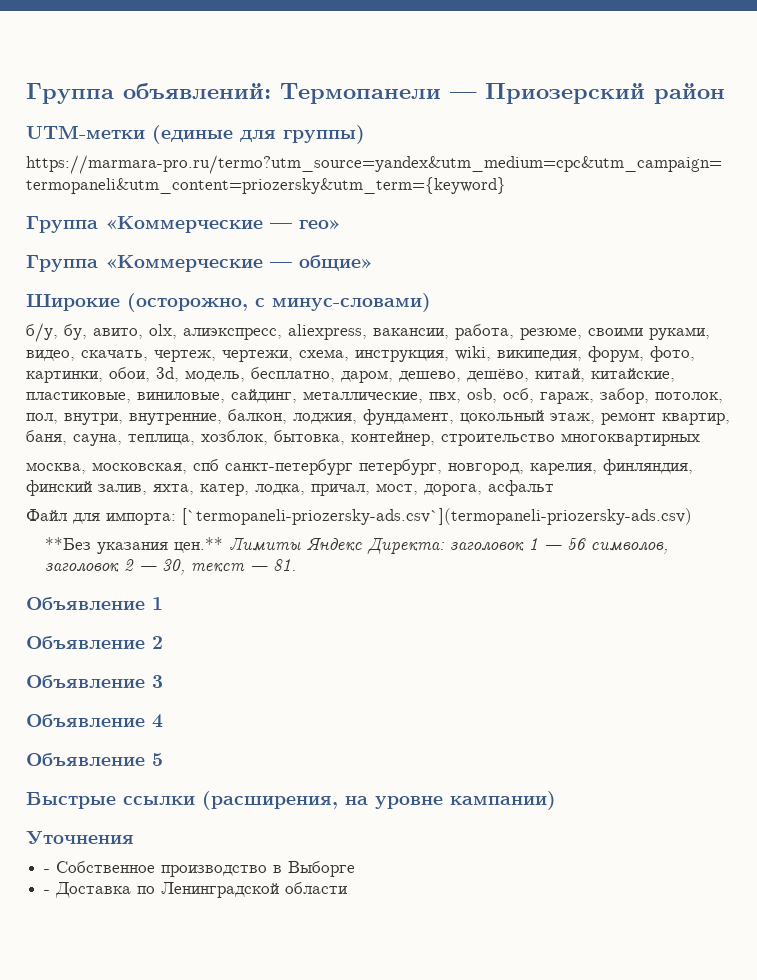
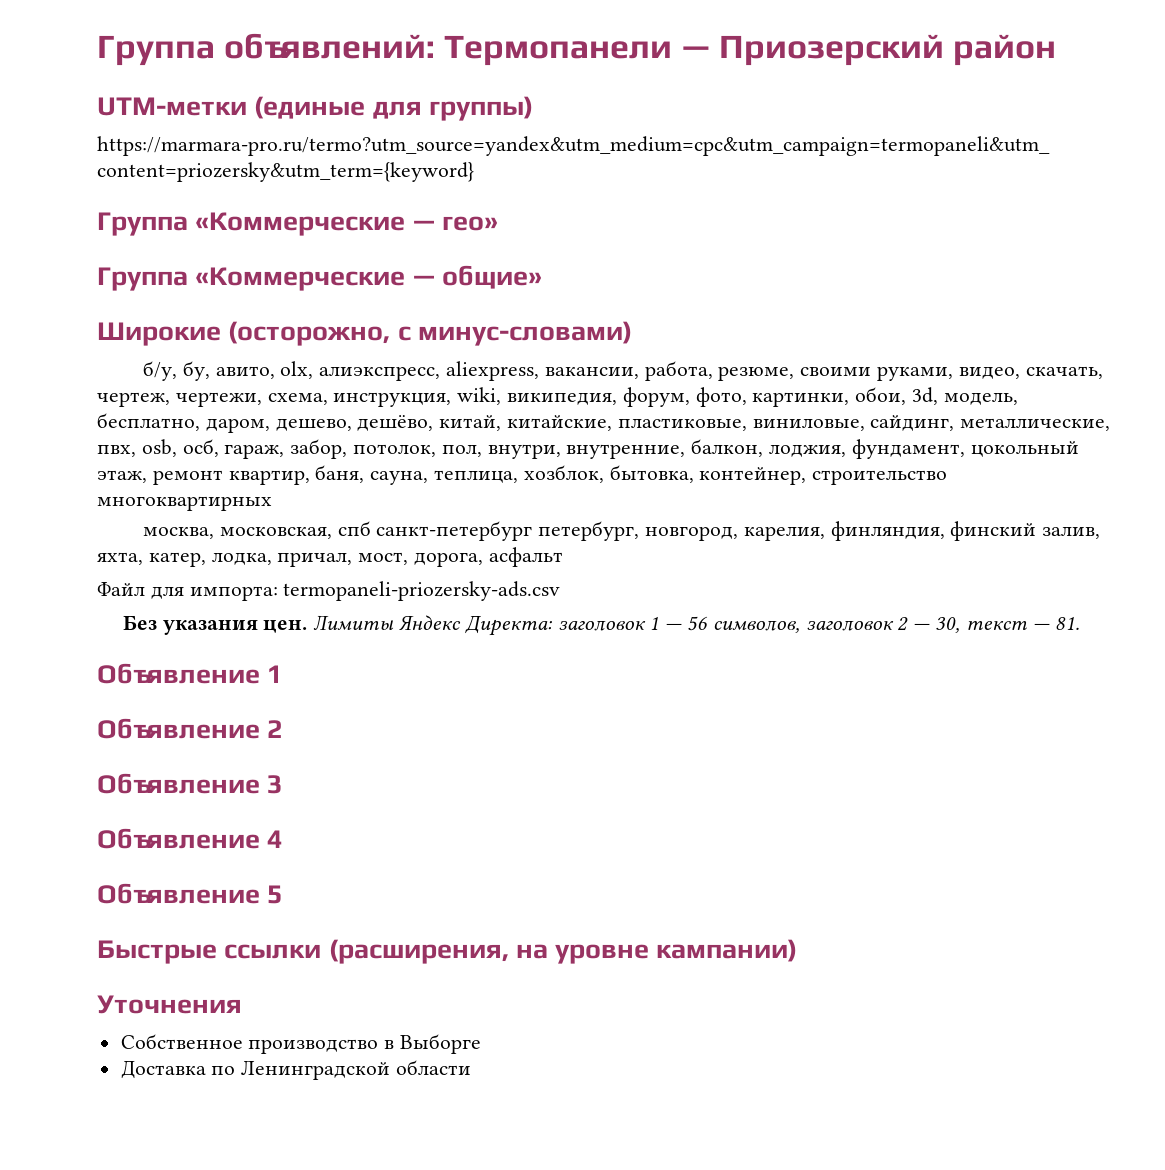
[182,508,692,525] [44,537,223,554] [`termopaneli-priozersky-ads.csv`](termopaneli-priozersky-ads.csv) // **Без указания цен.** -> [283,581,561,601] [122,615,308,635] termopaneli-priozersky-ads.csv // Без указания цен.
[44,869,51,873] - -> (242, 1004) none
[44,890,51,894] - -> (482, 1044) none

